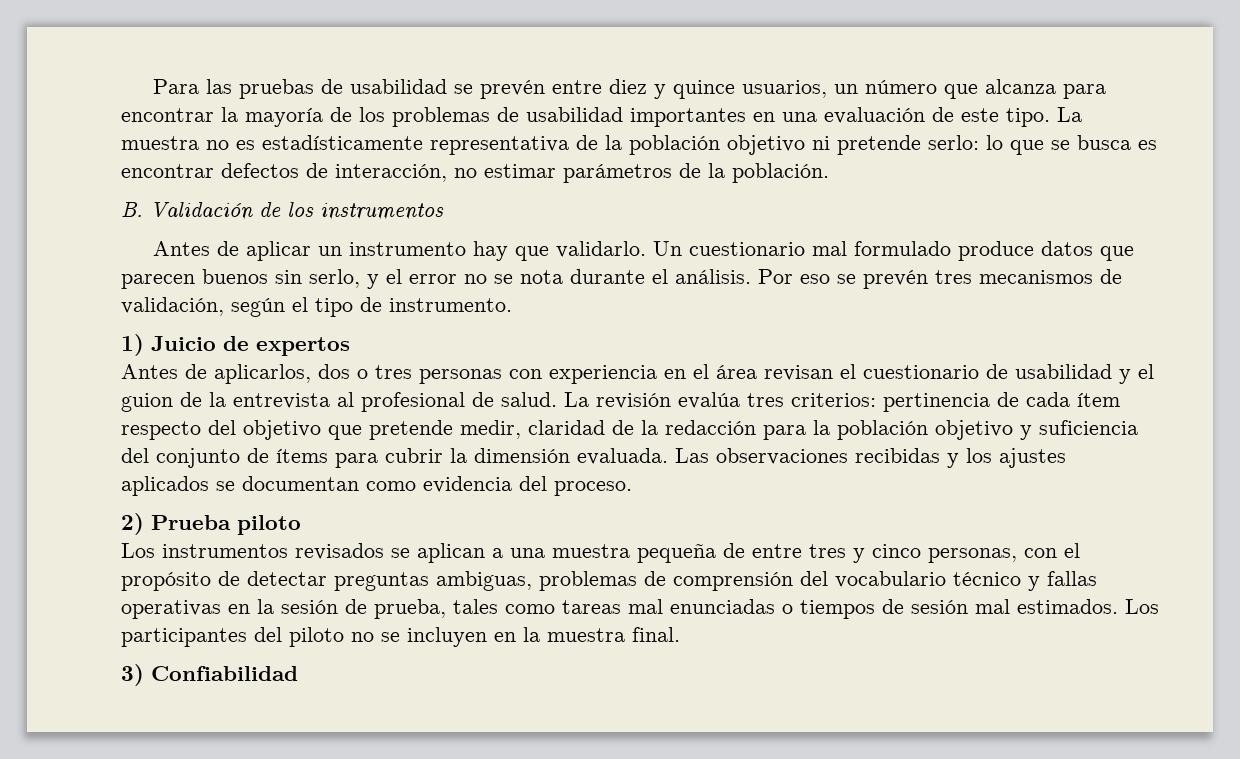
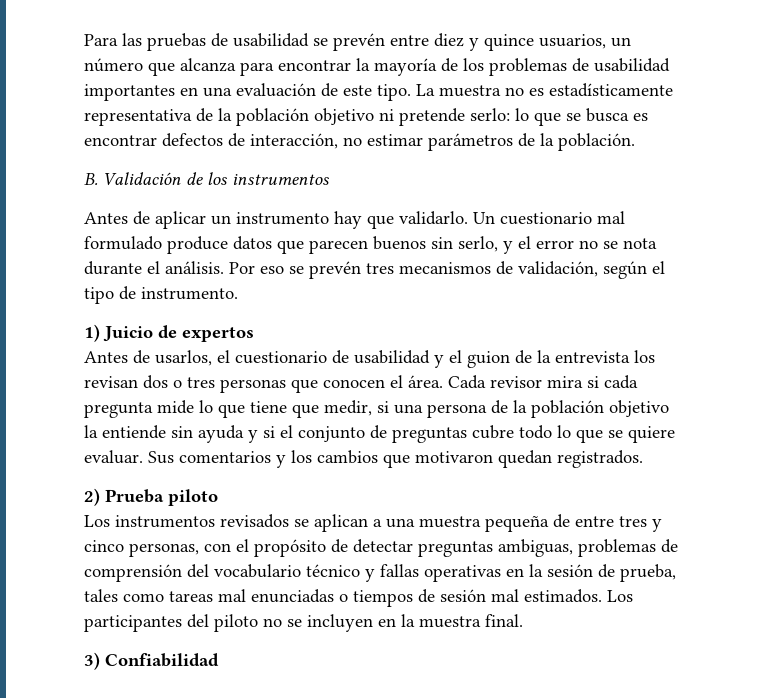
[214,364,833,384] aplicarlos, dos o tres personas con experiencia en el área revisan -> [155,350,212,366] usarlos,
[337,392,1120,412] [121,420,1138,440] [121,448,1066,468] [121,476,632,496] al profesional de salud. La revisión evalúa tres criterios: pertinencia de cada ítem respecto del objetivo que pretende medir, claridad de la redacción para la población objetivo y suficiencia del conjunto de ítems para cubrir la dimensión evaluada. Las observaciones recibidas y los ajustes aplicados se documentan como evidencia del proceso. -> [634,350,655,363] [84,375,638,393] [84,400,669,418] [84,425,675,443] [84,450,643,468] los revisan dos o tres personas que conocen el área. Cada revisor mira si cada pregunta mide lo que tiene que medir, si una persona de la población objetivo la entiende sin ayuda y si el conjunto de preguntas cubre todo lo que se quiere evaluar. Sus comentarios y los cambios que motivaron quedan registrados.

